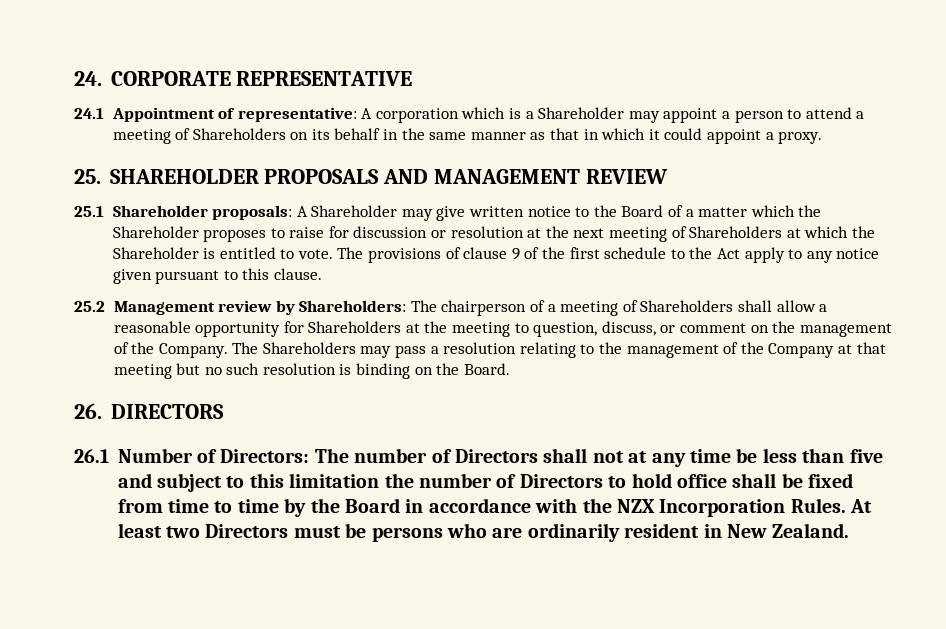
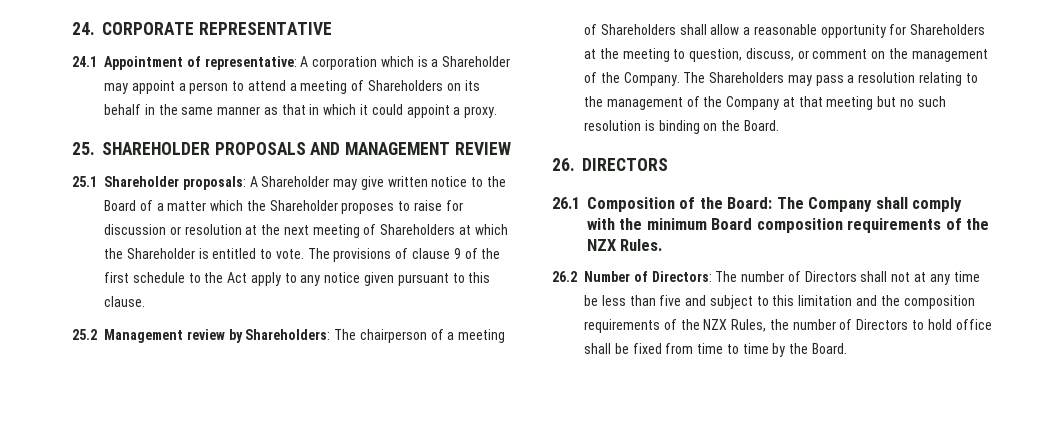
(109, 456) none -> [587,197,963,212] [587,218,990,233] [587,239,663,251] [552,271,577,282] Composition of the Board: The Company shall comply with the minimum Board composition requirements of the NZX Rules. // 26.2
(380, 480) none -> [856,295,975,309] [584,319,767,333] and the composition requirements of the NZX Rules,
[344,498,873,517] [117,523,850,542] Board in accordance with the NZX Incorporation Rules. At least two Directors must be persons who are ordinarily resident in New Zealand. -> [812,343,848,354] Board.

